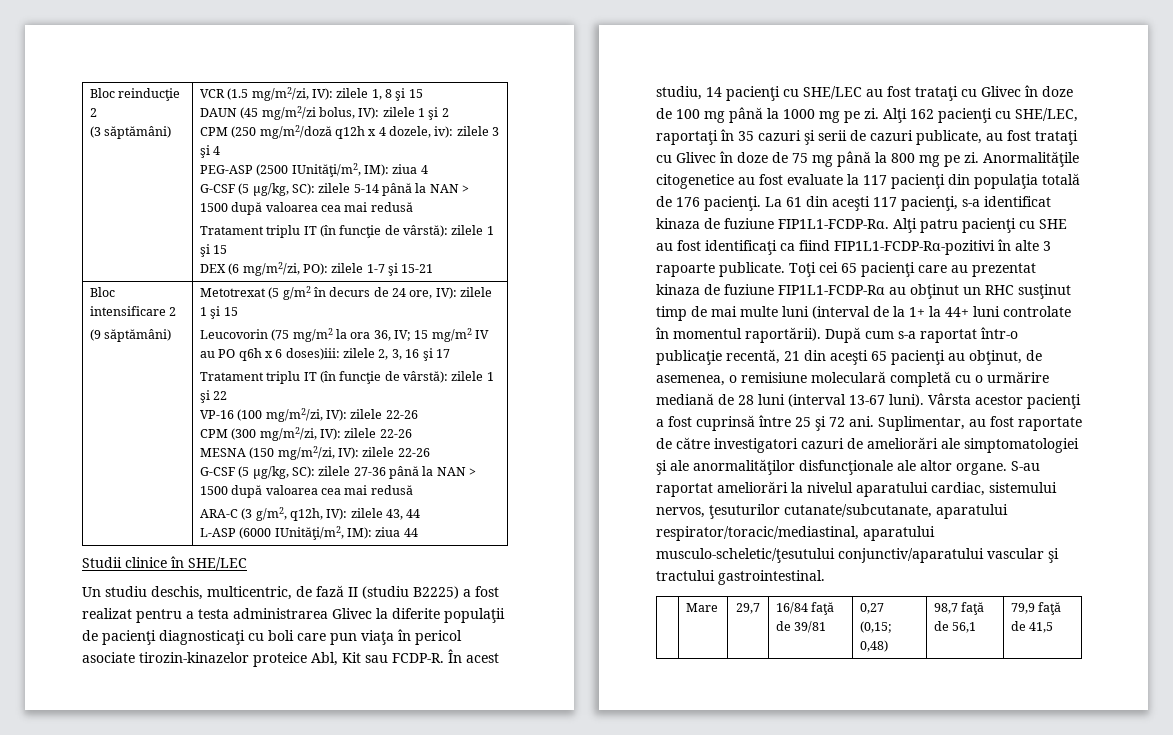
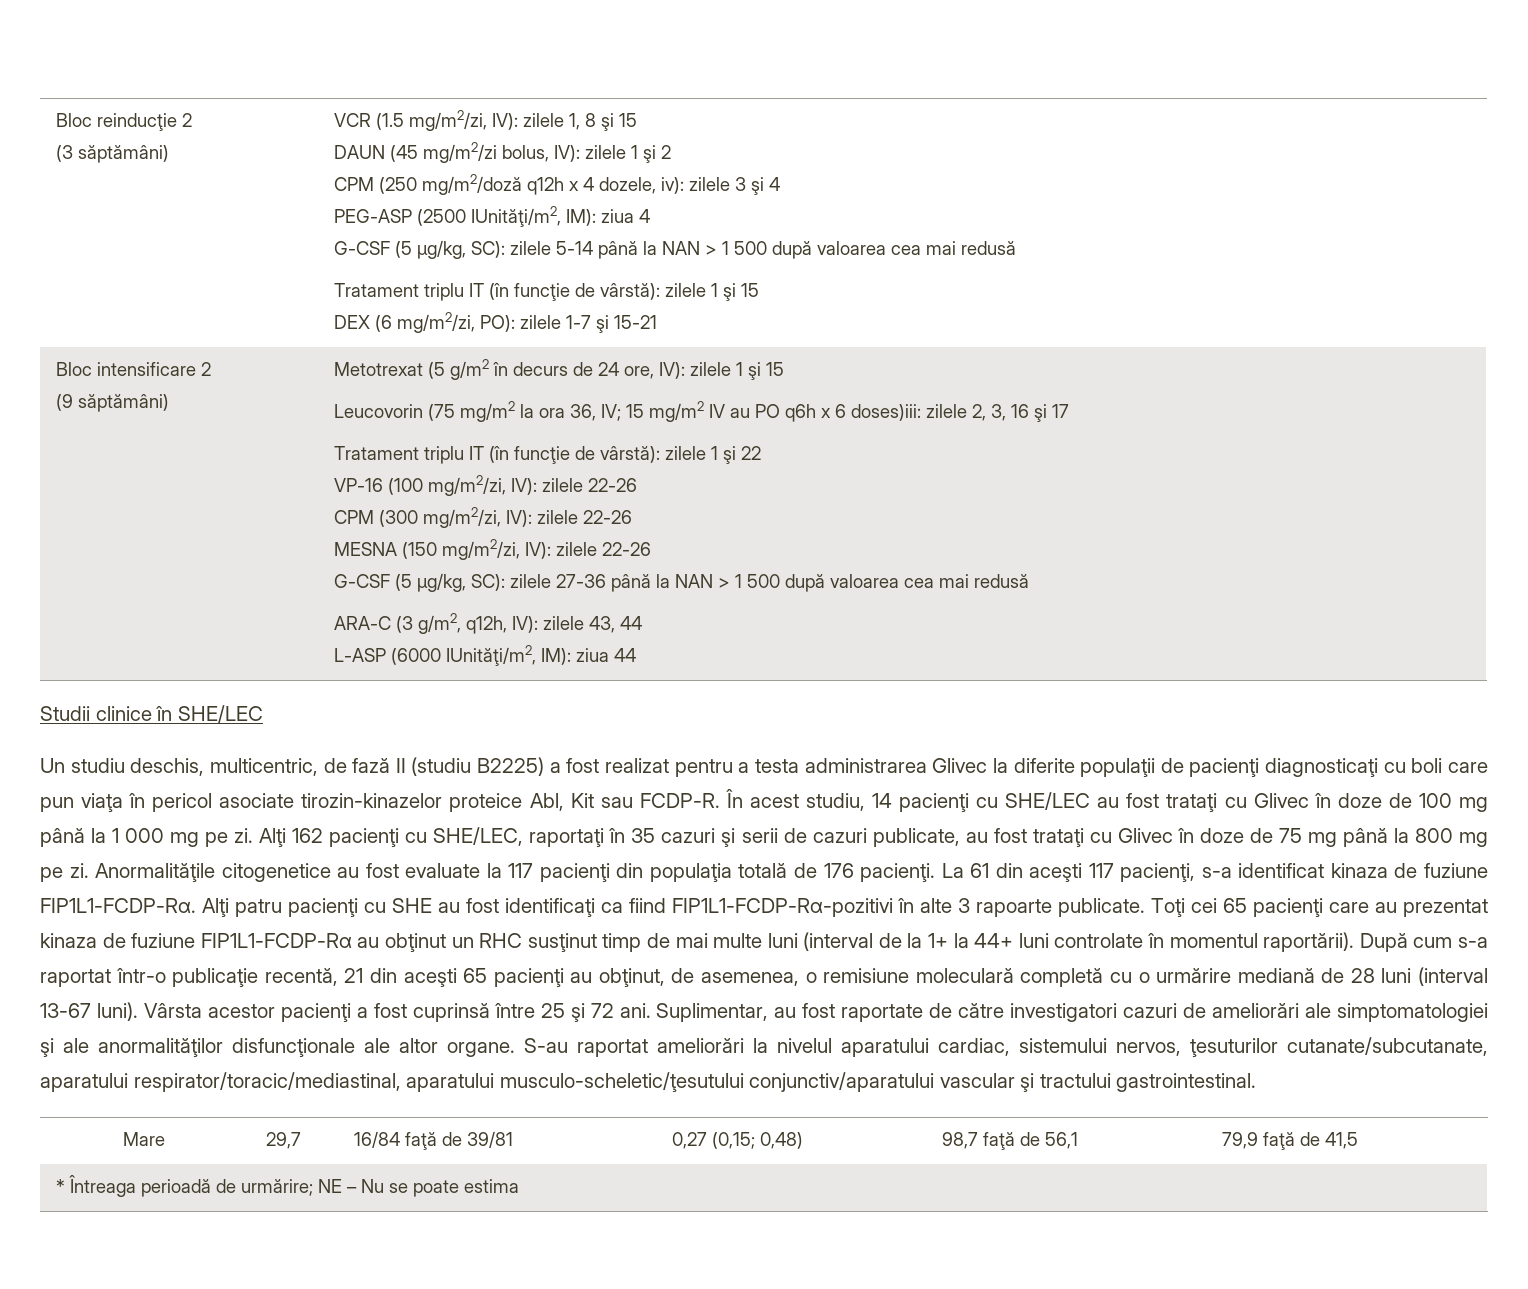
[199,203,228,212] 1500 -> [721,241,767,255] 1 500
[199,486,228,495] 1500 -> [734,574,780,588] 1 500
[783,109,815,119] 1000 -> [112,828,165,843] 1 000
(1054, 627) none -> [55,1175,519,1197] // * Întreaga perioadă de urmărire; NE – Nu se poate estima

